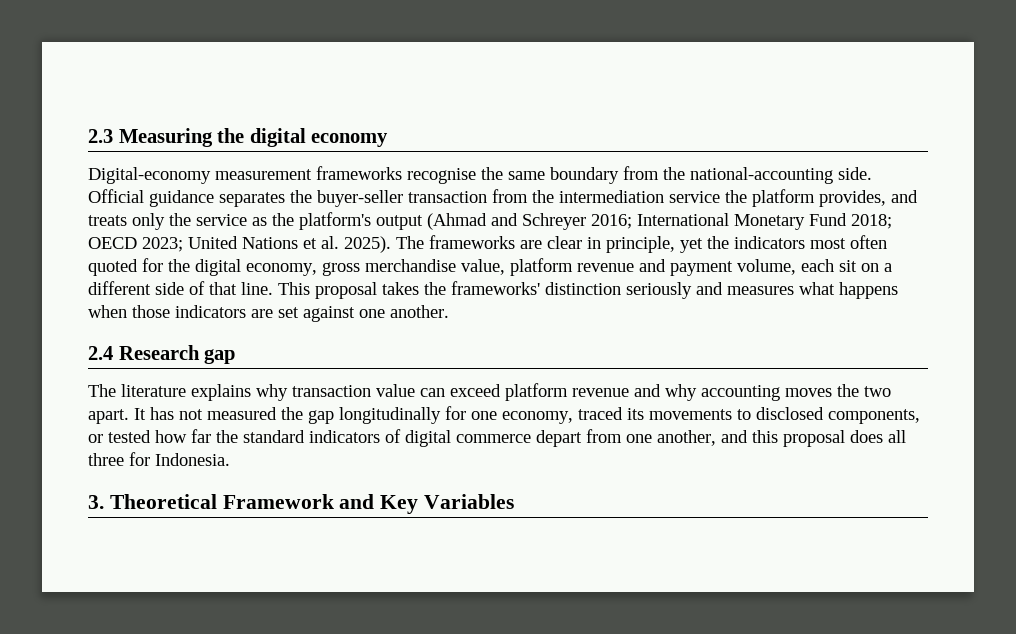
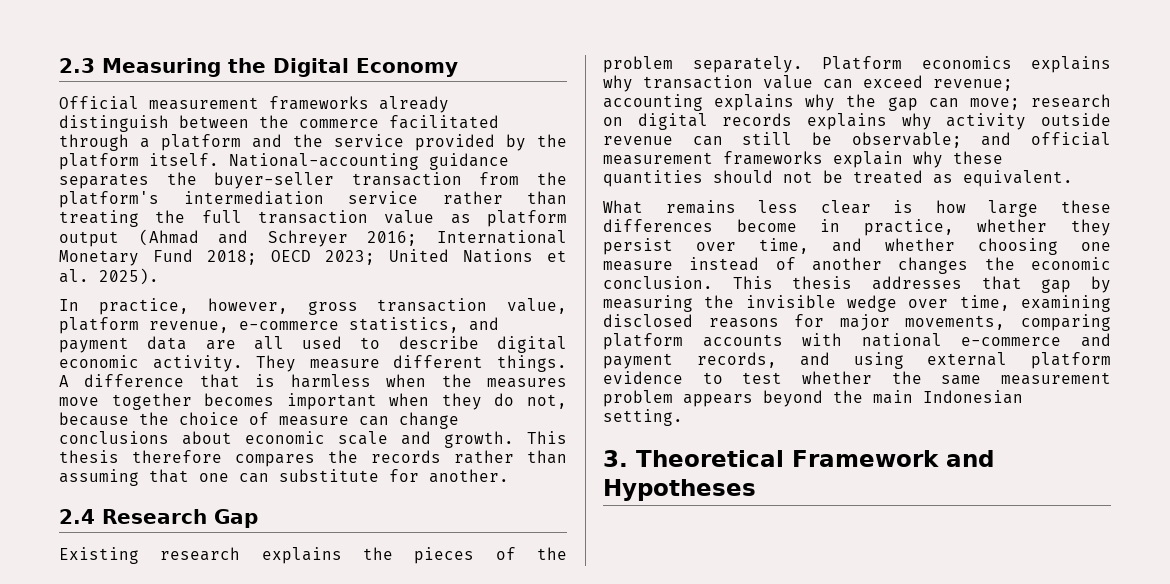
[249,128,389,147] [88,166,872,184] [88,189,144,203] digital economy // Digital-economy measurement frameworks recognise the same boundary from the national-accounting side. Official -> [273,58,458,77] [59,96,449,113] [59,115,499,132] [59,134,567,151] [59,153,419,170] Digital Economy // Official measurement frameworks already distinguish between the commerce facilitated through a platform and the service provided by the platform itself. National-accounting
(554, 196) none -> [59,191,159,208] platform's
[725,189,918,207] [88,212,371,230] the platform provides, and treats only the service as the platform's -> [442,191,567,205] [59,210,567,227] rather than treating the full transaction value as platform
[396,235,887,253] [88,258,892,276] [88,281,898,299] [88,305,449,322] [88,345,236,364] [88,384,186,397] The frameworks are clear in principle, yet the indicators most often quoted for the digital economy, gross merchandise value, platform revenue and payment volume, each sit on a different side of that line. This proposal takes the frameworks' distinction seriously and measures what happens when those indicators are set against one another. // 2.4 Research gap // The literature -> [59,298,567,315] [59,317,499,334] [59,336,567,353] [59,355,567,372] [59,374,567,388] [59,393,567,410] [59,412,459,429] [59,431,567,448] [59,450,567,467] [59,469,509,486] [59,509,258,528] [59,547,567,564] [603,56,1012,73] // In practice, however, gross transaction value, platform revenue, e-commerce statistics, and payment data are all used to describe digital economic activity. They measure different things. A difference that is harmless when the measures move together becomes important when they do not, because the choice of measure can change conclusions about economic scale and growth. This thesis therefore compares the records rather than assuming that one can substitute for another. // 2.4 Research Gap // Existing research explains the pieces of the problem separately. Platform economics
[505,383,891,401] [88,406,920,424] [88,429,906,447] [88,452,230,466] platform revenue and why accounting moves the two apart. It has not measured the gap longitudinally for one economy, traced its movements to disclosed components, or tested how far the standard indicators of digital commerce depart from one another, and this proposal does all three for Indonesia. -> [933,79,1013,91] [603,94,1111,111] [603,113,1111,130] [603,132,1111,148] [603,151,1003,168] [603,170,1073,187] [603,200,1111,217] [603,219,1111,236] [603,238,1111,255] [603,257,1111,274] [603,276,1111,293] [603,295,1111,312] [603,314,1111,331] [603,333,1111,350] [603,352,1111,369] [603,371,1111,385] [603,390,1023,407] [603,409,683,426] revenue; accounting explains why the gap can move; research on digital records explains why activity outside revenue can still be observable; and official measurement frameworks explain why these quantities should not be treated as equivalent. // What remains less clear is how large these differences become in practice, whether they persist over time, and whether choosing one measure instead of another changes the economic conclusion. This thesis addresses that gap by measuring the invisible wedge over time, examining disclosed reasons for major movements, comparing platform accounts with national e-commerce and payment records, and using external platform evidence to test whether the same measurement problem appears beyond the main Indonesian setting.
[380,494,515,514] Key Variables -> [603,479,756,501] Hypotheses

